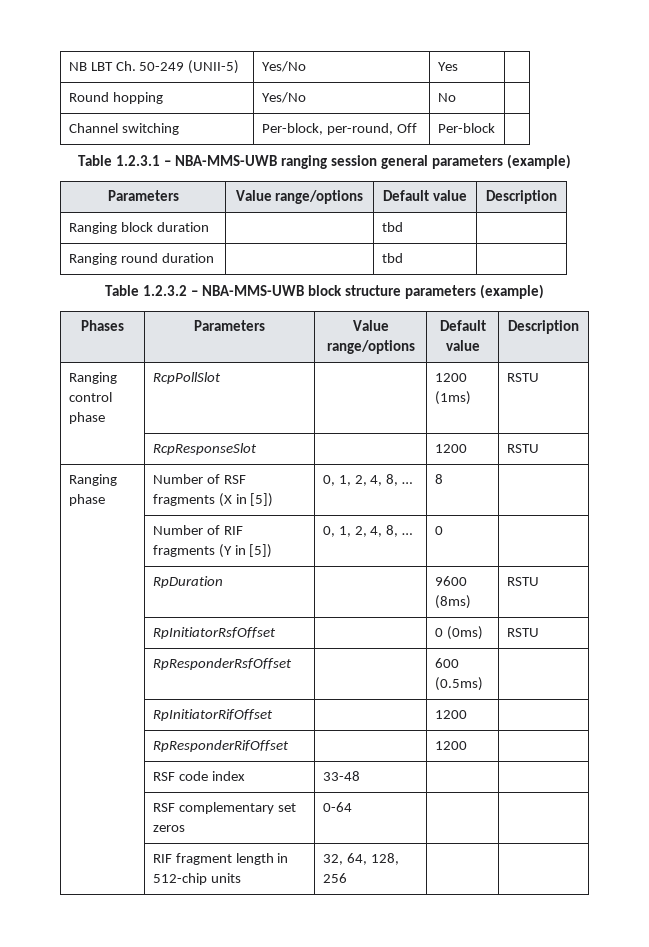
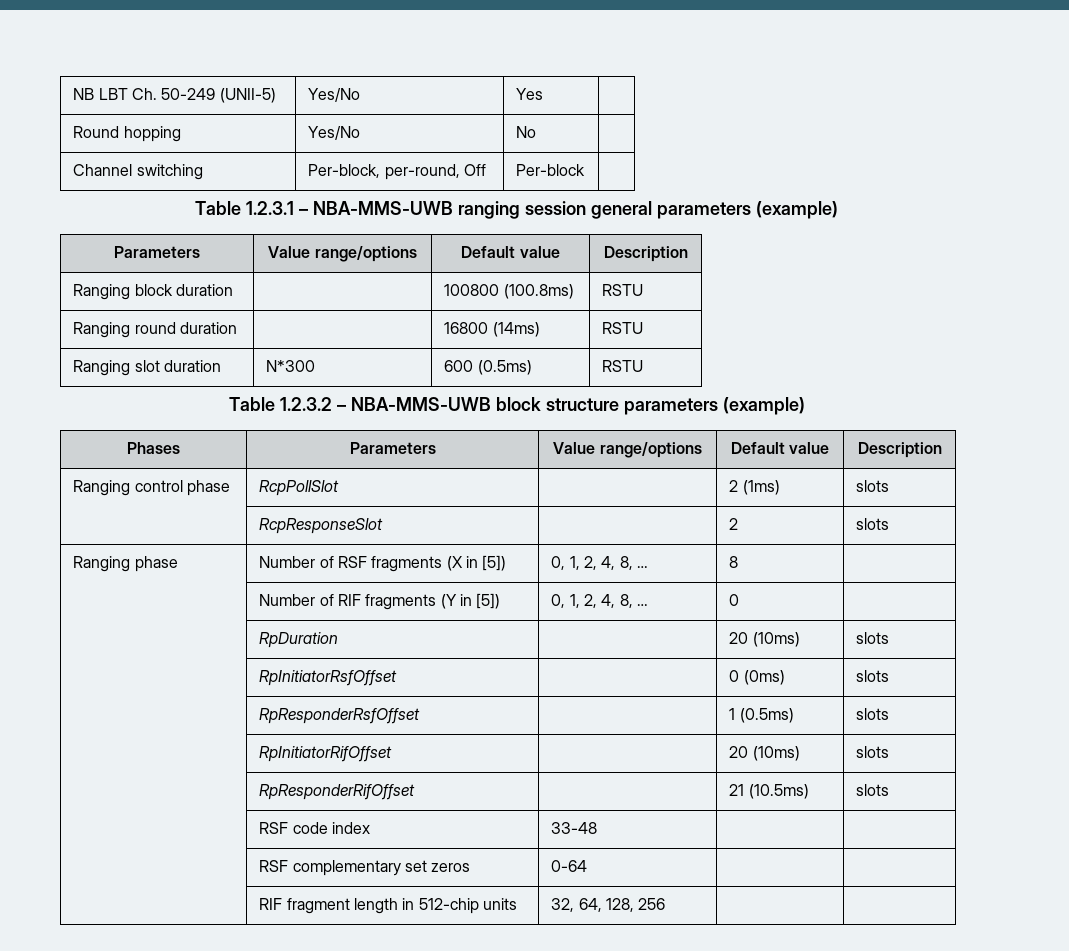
[381,222,403,232] tbd | -> [444,284,574,299] [602,284,644,296] 100800 (100.8ms) | RSTU
[381,253,403,263] tbd | -> [444,322,540,337] [602,322,644,334] [73,360,222,376] [266,360,316,372] [444,360,532,375] [602,360,644,372] 16800 (14ms) | RSTU // Ranging slot duration | N*300 | 600 (0.5ms) | RSTU
[434,373,467,382] 1200 -> [729,480,739,492] 2
[506,373,539,382] RSTU -> [856,480,890,492] slots
[434,444,467,453] [506,444,539,453] 1200 | RSTU -> [729,518,739,530] [856,518,890,530] 2 | slots
[434,576,467,586] [434,595,471,609] [506,577,539,586] 9600 (8ms) | RSTU -> [729,632,800,647] [856,632,890,644] 20 (10ms) | slots
[506,628,539,637] RSTU -> [856,670,890,682] slots
[434,658,459,668] [434,677,483,691] 600 (0.5ms) | -> [729,708,794,723] [856,708,890,720] 1 (0.5ms) | slots
[434,710,467,719] [152,740,289,752] [434,741,467,750] 1200 | // | RpResponderRifOffset | | 1200 | -> [729,746,800,761] [856,746,890,758] [259,784,416,800] [729,784,809,799] [856,784,890,796] 20 (10ms) | slots // | RpResponderRifOffset | | 21 (10.5ms) | slots

